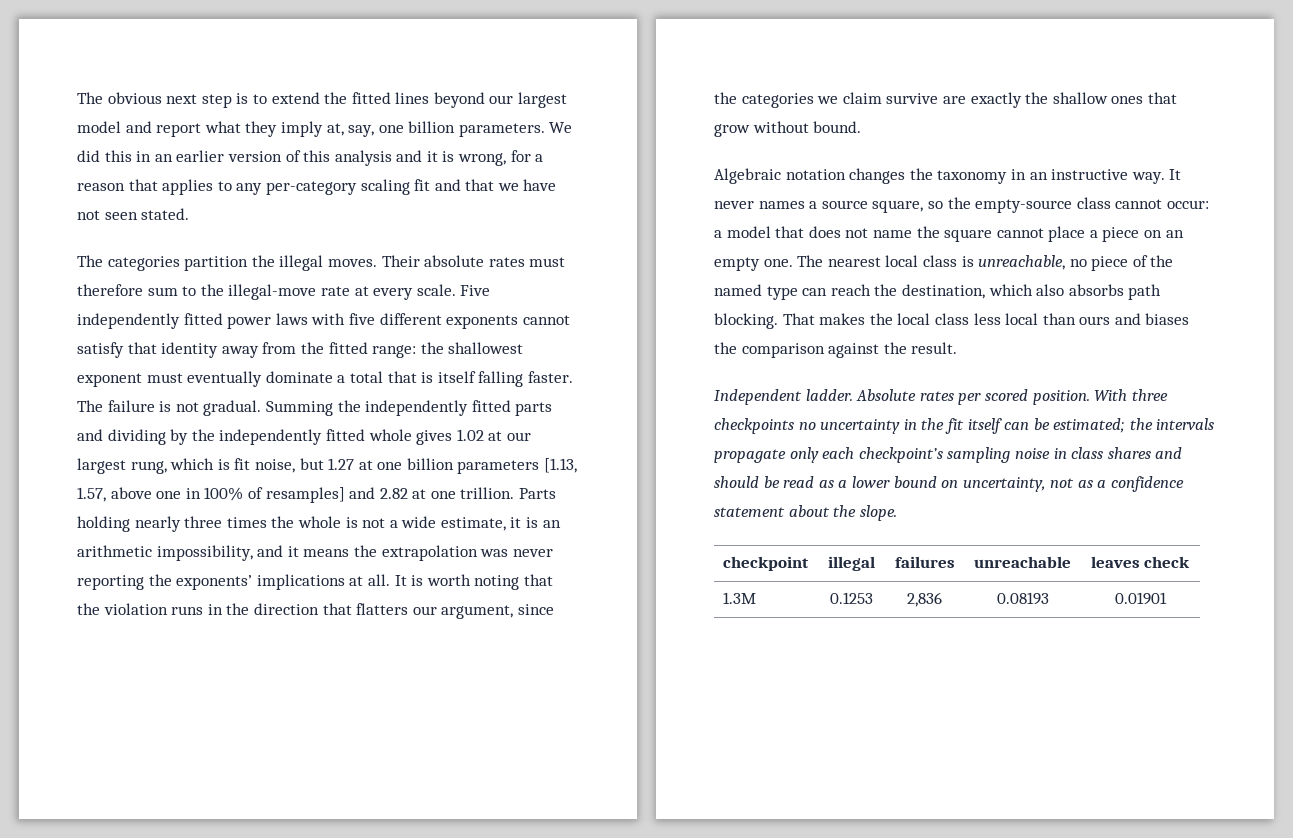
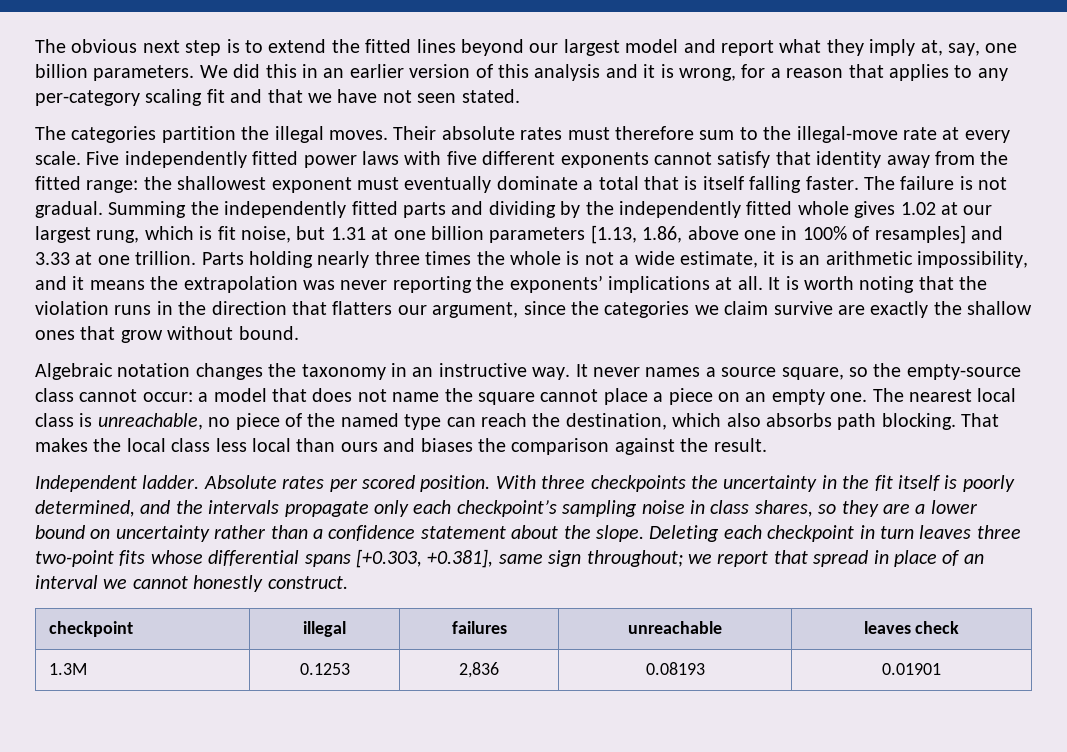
[328,458,355,470] 1.27 -> [330,227,366,240] 1.31
[77,487,106,502] 1.57, -> [642,226,683,243] 1.86,
[379,488,408,499] 2.82 -> [35,252,70,265] 3.33
[798,422,816,430] no -> [690,475,718,489] the
[1004,418,1126,433] can be estimated; -> [944,475,1015,492] [35,500,171,517] is poorly determined, and
[1107,447,1183,459] [714,476,834,488] shares and should be read as -> [754,500,910,517] shares, so they are
[962,477,1093,492] uncertainty, not as -> [115,525,308,542] uncertainty rather than
(897, 513) none -> [649,525,1021,542] [35,549,984,568] [35,575,348,592] Deleting each checkpoint in turn leaves three two-point fits whose differential spans [+0.303, +0.381], same sign throughout; we report that spread in place of an interval we cannot honestly construct.

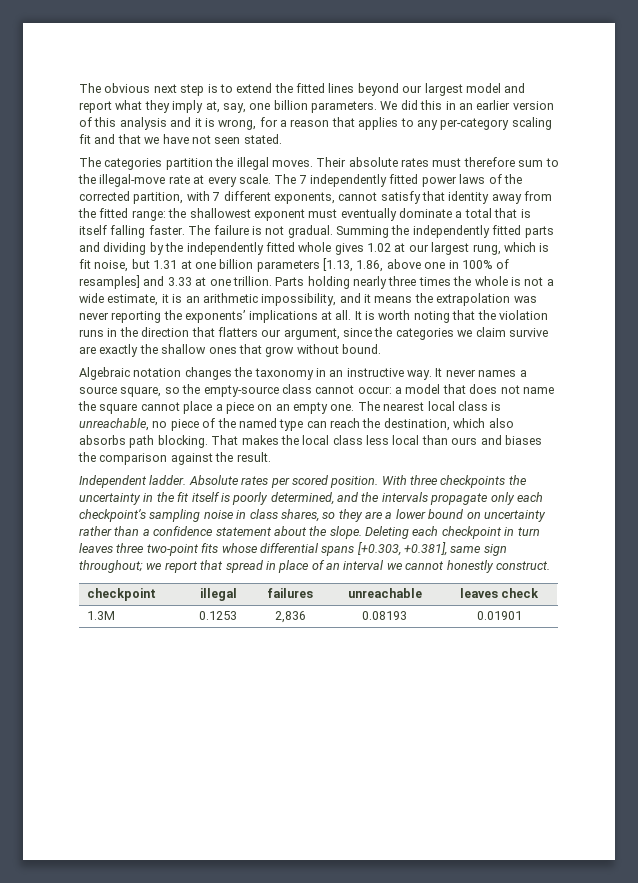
[86,151,120,165] Five -> [274,174,307,184] The 7
[404,151,649,168] with five different exponents -> [488,174,522,184] [79,191,335,204] of the corrected partition, with 7 different exponents,

